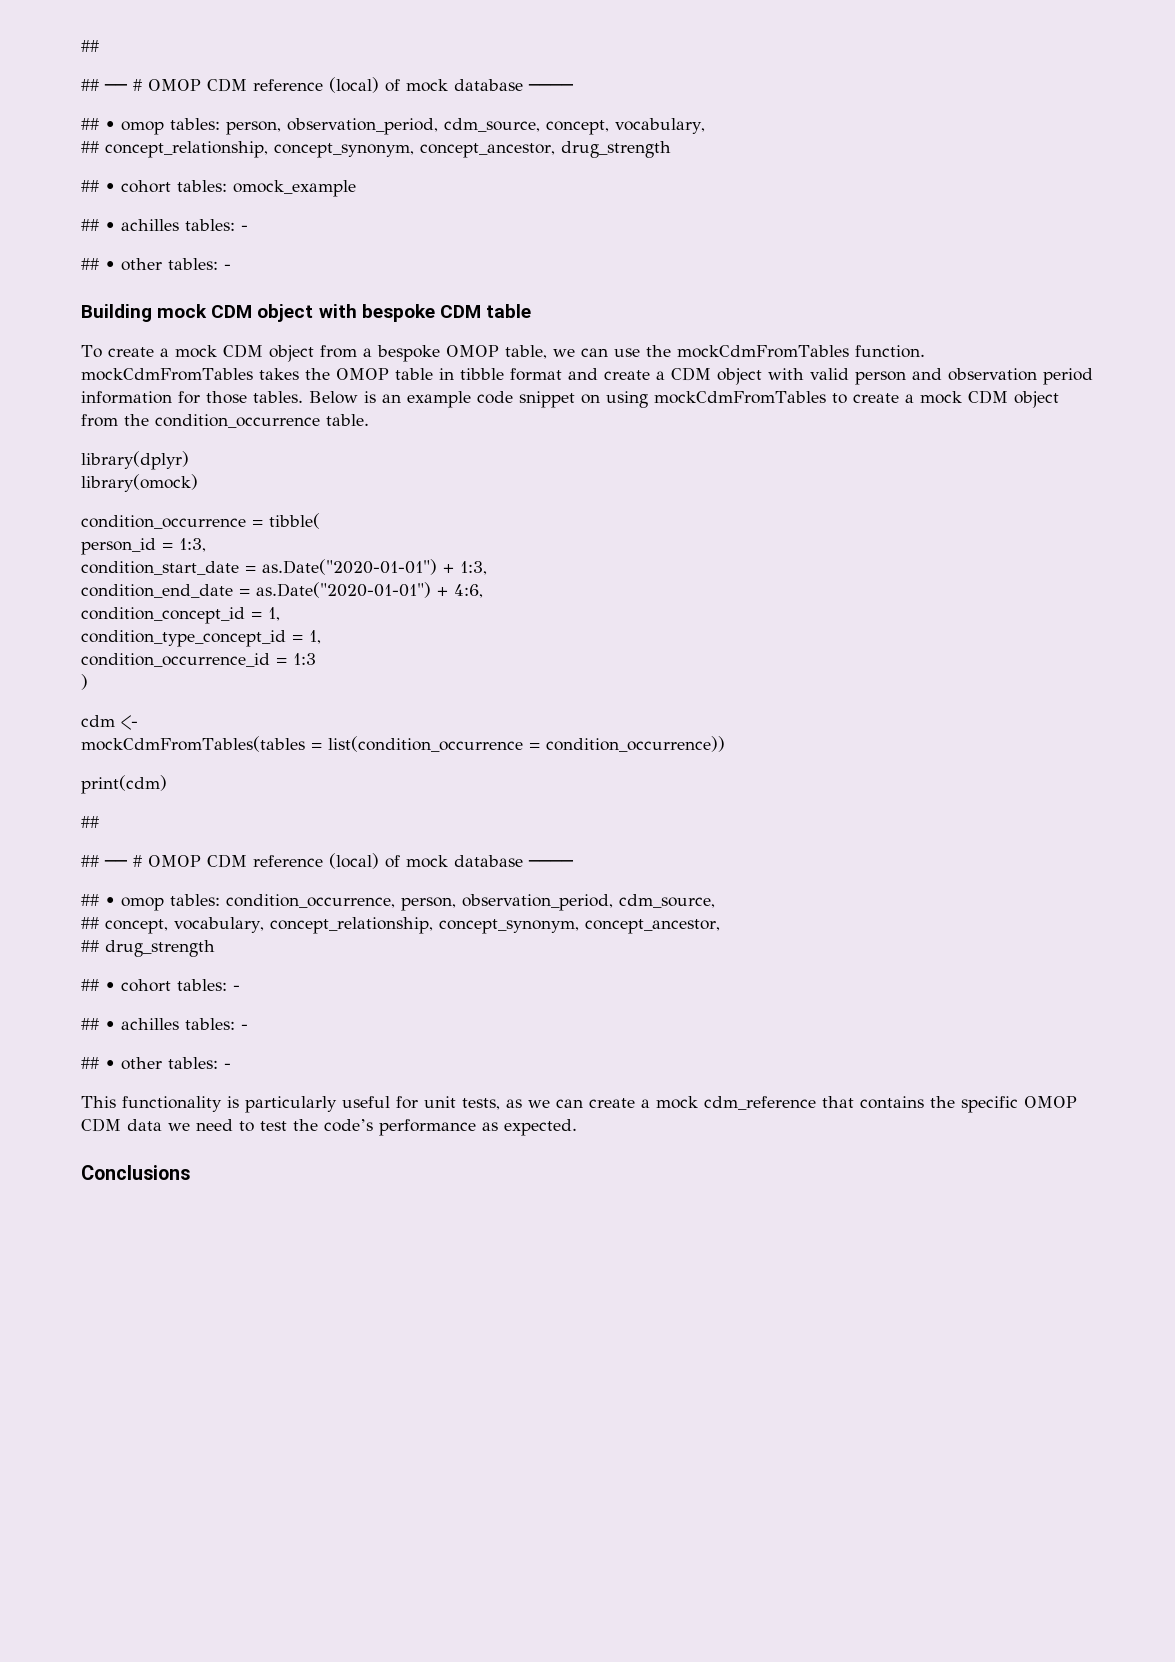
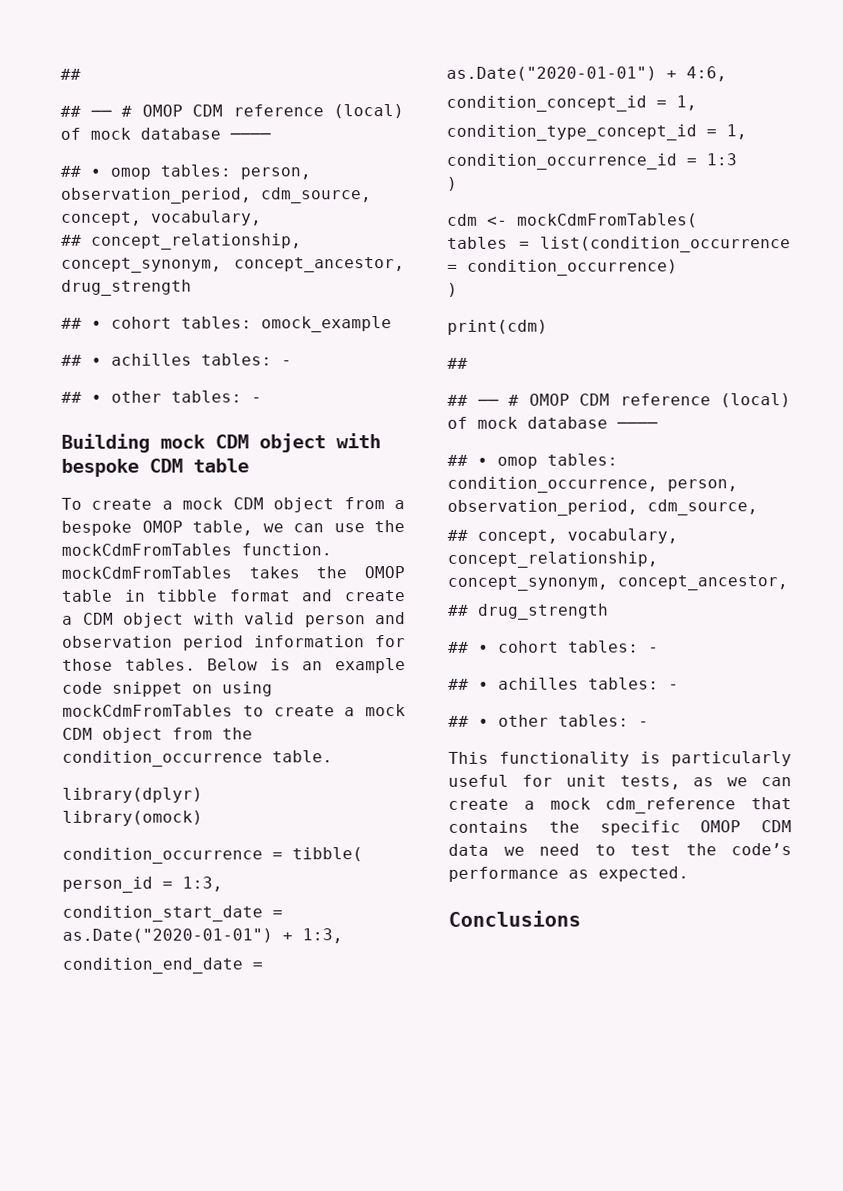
[81,736,305,752] // mockCdmFromTables(tables -> [517,213,698,228] [447,236,508,249] mockCdmFromTables( // tables
[545,736,725,752] condition_occurrence)) -> [467,259,678,276] [447,282,458,297] condition_occurrence) // )

